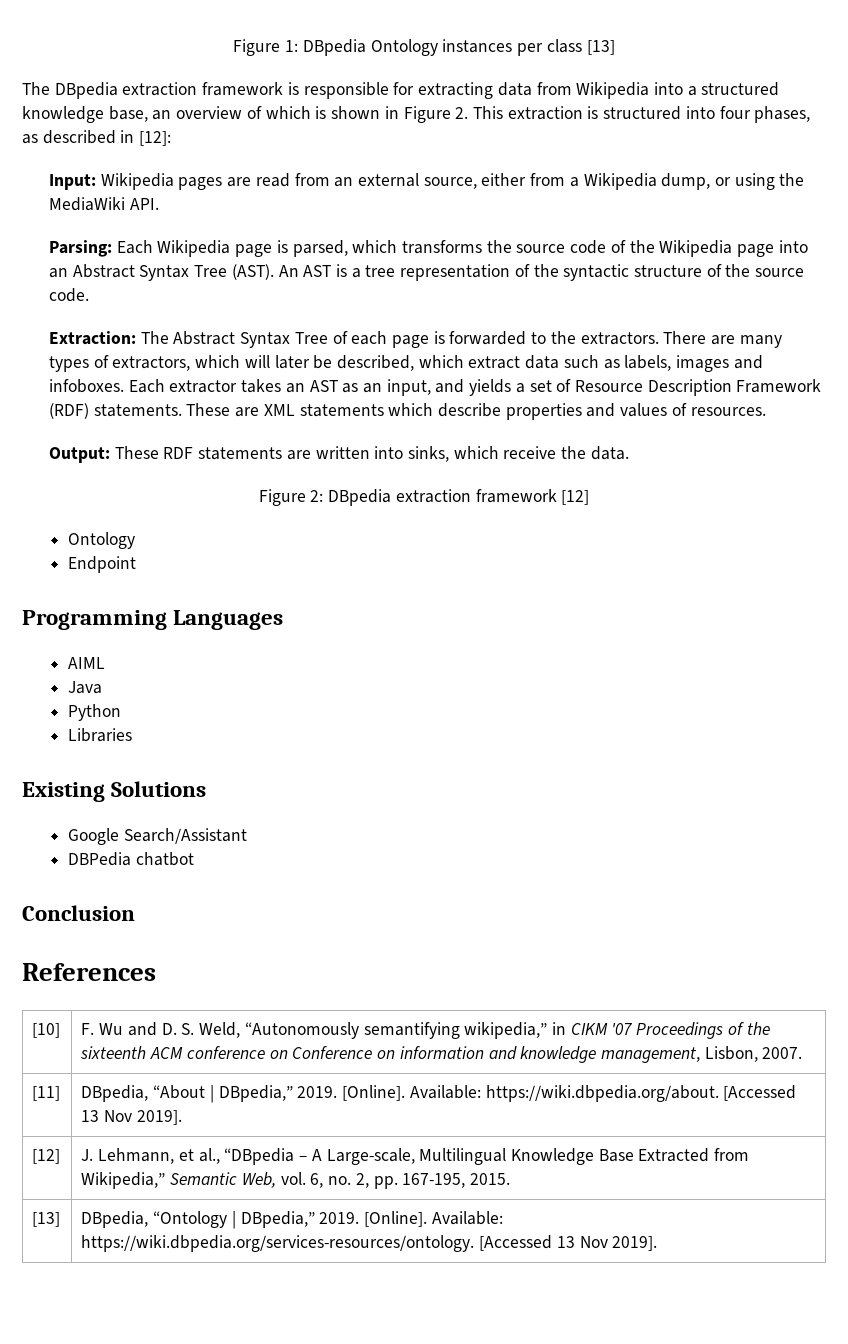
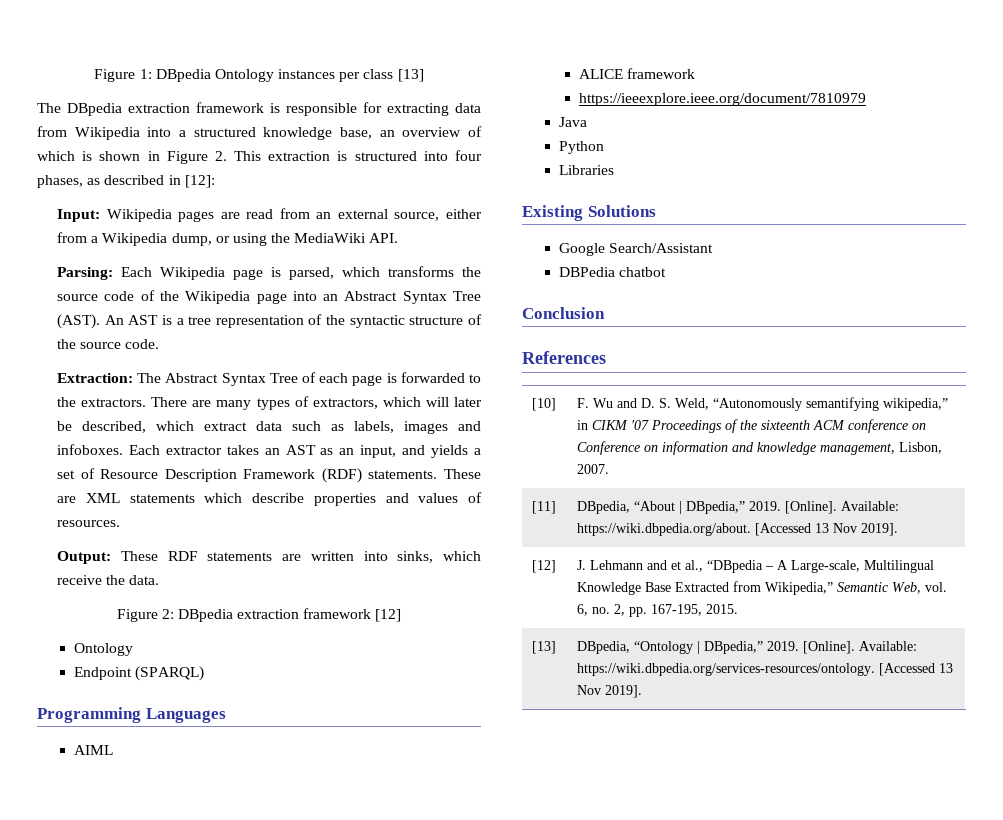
(137, 564) none -> [135,666,205,681] (SPARQL)
(106, 663) none -> [579,68,696,79] [579,93,867,106] // ALICE framework // https://ieeexplore.ieee.org/document/7810979
[98,1148,175,1164] Lehmann, -> [590,560,668,570] Lehmann and

